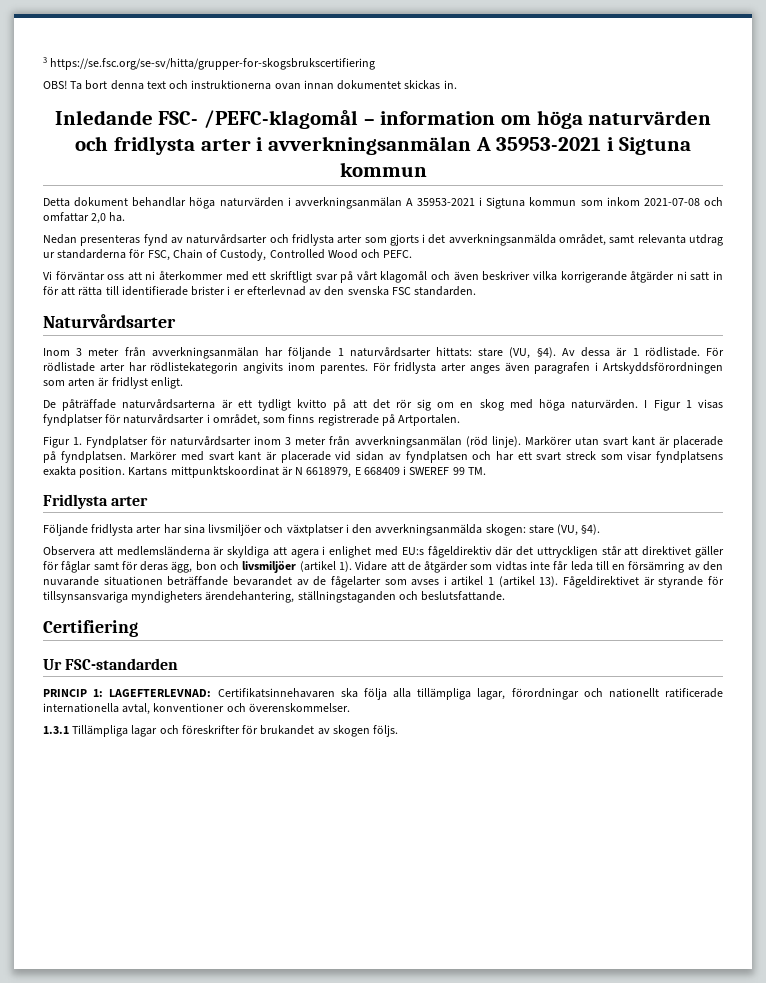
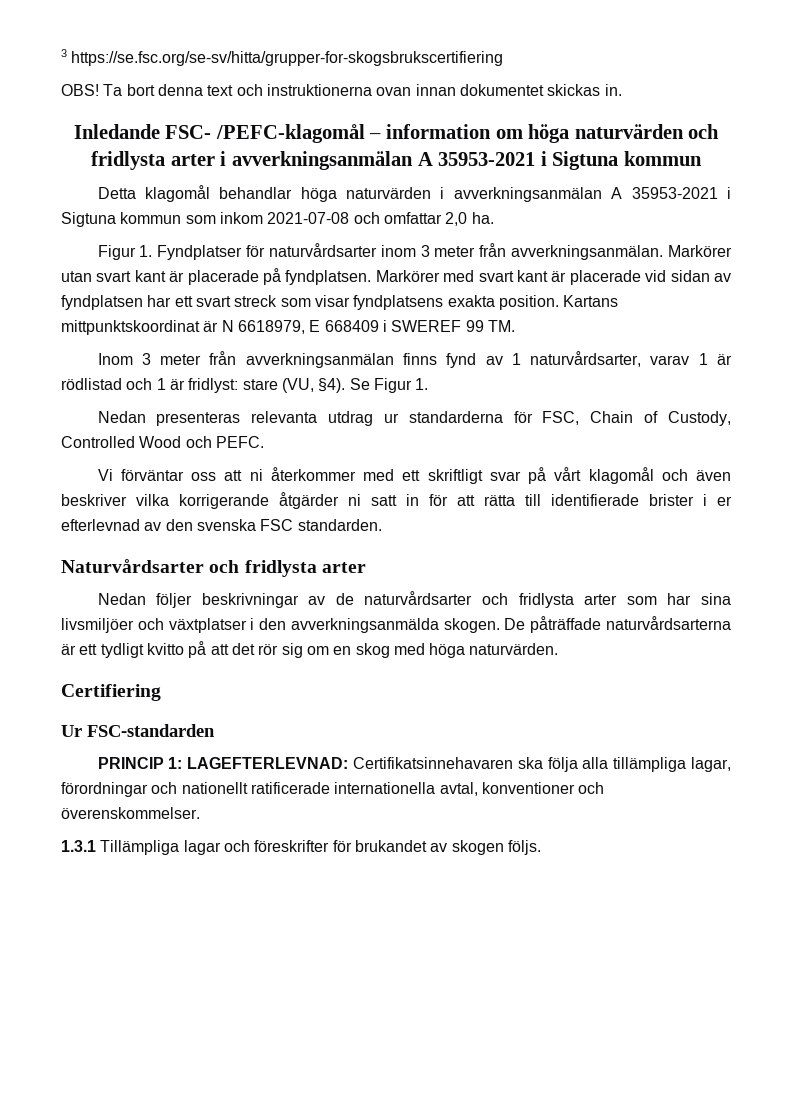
[74,197,129,207] dokument -> [144,185,210,202] klagomål
[43,234,635,246] Nedan presenteras fynd av naturvårdsarter och fridlysta arter som gjorts i det avverkningsanmälda området, samt -> [97,243,732,260] [61,268,731,285] [61,295,619,310] [61,320,515,335] [97,351,732,368] [61,378,429,393] [97,411,241,426] Figur 1. Fyndplatser för naturvårdsarter inom 3 meter från avverkningsanmälan. Markörer utan svart kant är placerade på fyndplatsen. Markörer med svart kant är placerade vid sidan av fyndplatsen har ett svart streck som visar fyndplatsens exakta position. Kartans mittpunktskoordinat är N 6618979, E 668409 i SWEREF 99 TM. // Inom 3 meter från avverkningsanmälan finns fynd av 1 naturvårdsarter, varav 1 är rödlistad och 1 är fridlyst: stare (VU, §4). Se Figur 1. // Nedan presenteras
[43,347,724,359] [43,362,723,374] [43,377,183,389] // Inom 3 meter från avverkningsanmälan har följande 1 naturvårdsarter hittats: stare (VU, §4). Av dessa är 1 rödlistade. För rödlistade arter har rödlistekategorin angivits inom parentes. För fridlysta arter anges även paragrafen i Artskyddsförordningen som arten är fridlyst enligt. // -> [209,560,366,577] [97,591,732,608] [61,618,500,633] och fridlysta arter // Nedan följer beskrivningar av de naturvårdsarter och fridlysta arter som har sina livsmiljöer och växtplatser i den avverkningsanmälda skogen.
[644,399,723,411] [43,414,461,426] [43,436,723,448] [43,451,723,463] [43,466,486,478] [43,494,149,509] [43,524,601,536] [43,546,725,558] [43,561,723,573] [43,576,724,588] [43,591,506,603] I Figur 1 visas fyndplatser för naturvårdsarter i området, som finns registrerade på Artportalen. // Figur 1. Fyndplatser för naturvårdsarter inom 3 meter från avverkningsanmälan (röd linje). Markörer utan svart kant är placerade på fyndplatsen. Markörer med svart kant är placerade vid sidan av fyndplatsen och har ett svart streck som visar fyndplatsens exakta position. Kartans mittpunktskoordinat är N 6618979, E 668409 i SWEREF 99 TM. // Fridlysta arter // Följande fridlysta arter har sina livsmiljöer och växtplatser i den avverkningsanmälda skogen: stare (VU, §4). // Observera att medlemsländerna är skyldiga att agera i enlighet med EU:s fågeldirektiv där det uttryckligen står att direktivet gäller för fåglar samt för deras ägg, bon och livsmiljöer (artikel 1). Vidare att de åtgärder som vidtas inte får leda till en försämring av den nuvarande situationen beträffande bevarandet av de fågelarter som avses i artikel 1 (artikel 13). Fågeldirektivet är styrande för tillsynsansvariga myndigheters ärendehantering, ställningstaganden och beslutsfattande. -> (559, 649) none

